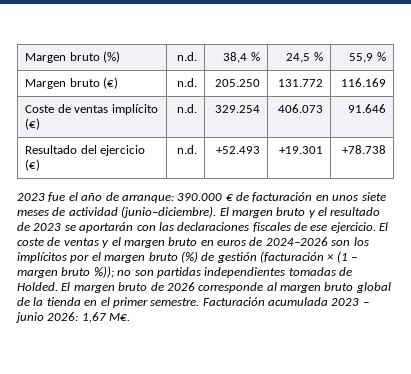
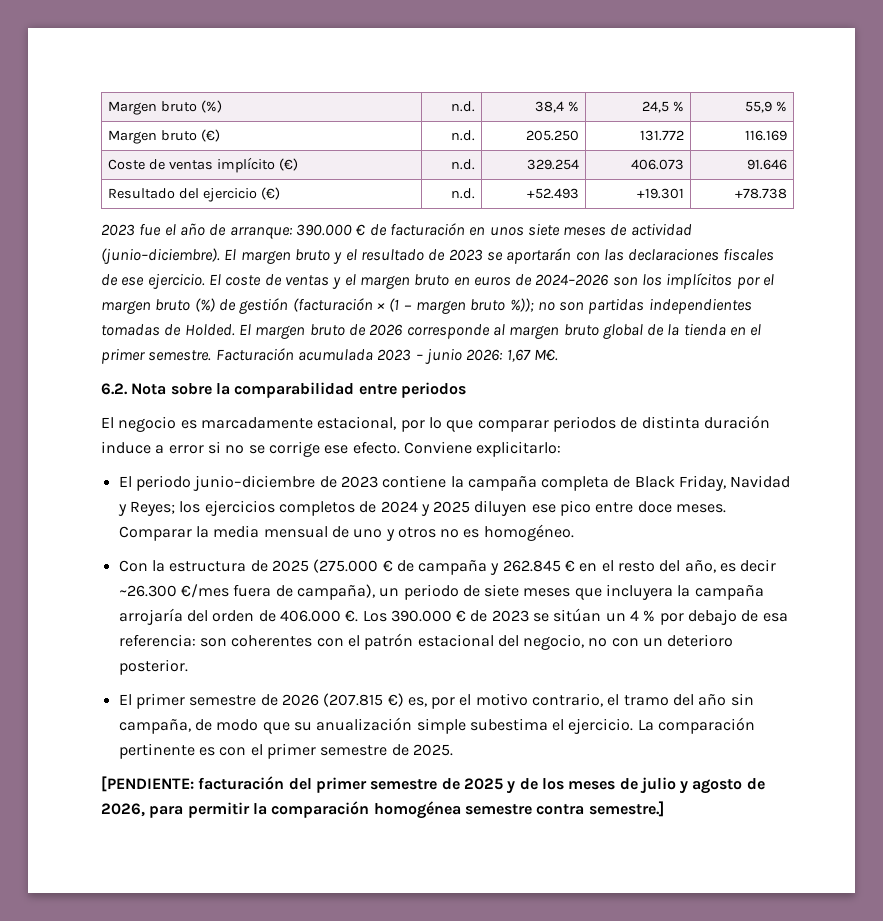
(131, 317) none -> [101,382,466,398] [101,415,770,432] [101,441,562,457] [118,475,791,491] [117,500,727,516] [118,524,574,541] [118,559,777,575] [118,584,764,600] [118,608,788,625] [118,633,734,650] [118,659,188,675] [118,693,754,709] [118,717,756,734] [118,743,453,759] [101,776,765,794] [101,801,664,819] // 6.2. Nota sobre la comparabilidad entre periodos // El negocio es marcadamente estacional, por lo que comparar periodos de distinta duración induce a error si no se corrige ese efecto. Conviene explicitarlo: // El periodo junio–diciembre de 2023 contiene la campaña completa de Black Friday, Navidad y Reyes; los ejercicios completos de 2024 y 2025 diluyen ese pico entre doce meses. Comparar la media mensual de uno y otros no es homogéneo. // Con la estructura de 2025 (275.000 € de campaña y 262.845 € en el resto del año, es decir ~26.300 €/mes fuera de campaña), un periodo de siete meses que incluyera la campaña arrojaría del orden de 406.000 €. Los 390.000 € de 2023 se sitúan un 4 % por debajo de esa referencia: son coherentes con el patrón estacional del negocio, no con un deterioro posterior. // El primer semestre de 2026 (207.815 €) es, por el motivo contrario, el tramo del año sin campaña, de modo que su anualización simple subestima el ejercicio. La comparación pertinente es con el primer semestre de 2025. // [PENDIENTE: facturación del primer semestre de 2025 y de los meses de julio y agosto de 2026, para permitir la comparación homogénea semestre contra semestre.]

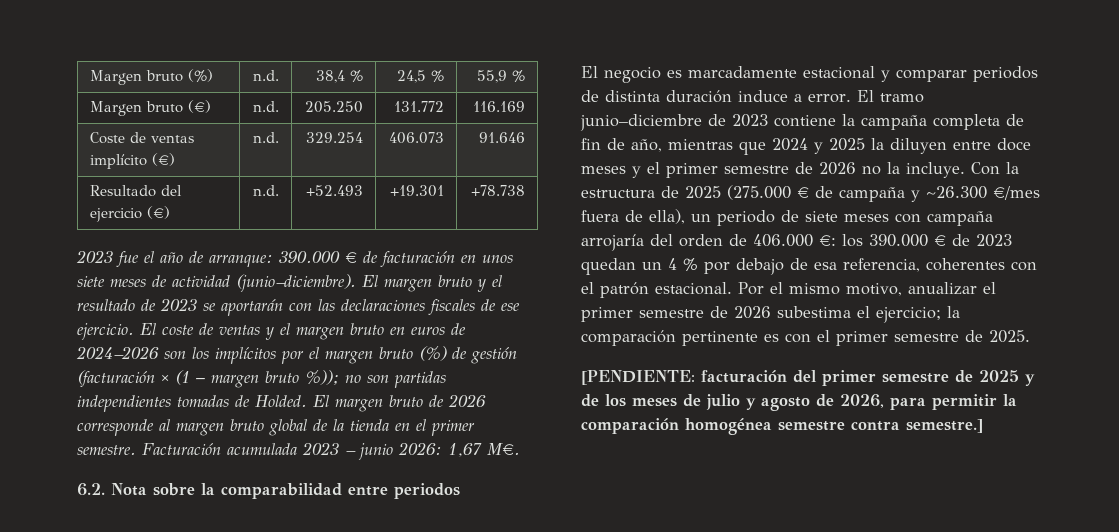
[317,416,474,432] estacional, por lo que -> [803,66,890,82] estacional y
[168,441,562,457] [118,475,191,491] error si no se corrige ese efecto. Conviene explicitarlo: // El periodo -> [808,90,924,103] error. El tramo
[634,475,791,491] [117,500,727,516] [118,524,574,541] Black Friday, Navidad y Reyes; los ejercicios completos de 2024 y 2025 diluyen ese pico entre doce meses. Comparar la media mensual de uno y otros no es homogéneo. // -> [581,138,1031,155] [581,162,965,178] fin de año, mientras que 2024 y 2025 la diluyen entre doce meses y el primer semestre de 2026 no la incluye.
[502,559,777,573] 262.845 € en el resto del año, es decir -> (920, 196) none
[296,584,375,600] campaña), -> [649,209,685,224] ella),
[574,584,691,600] que incluyera la -> [895,213,921,223] con
[345,610,387,622] €. Los -> [819,234,863,247] €: los
[533,608,602,622] se sitúan -> [581,258,636,275] quedan
[118,634,227,647] referencia: son -> [843,258,920,272] referencia,
[417,634,734,650] [118,659,188,675] [118,693,754,709] [118,717,654,734] estacional del negocio, no con un deterioro posterior. // El primer semestre de 2026 (207.815 €) es, por el motivo contrario, el tramo del año sin campaña, de modo que su anualización simple subestima el ejercicio. La -> [655,282,996,296] [581,306,960,323] estacional. Por el mismo motivo, anualizar el primer semestre de 2026 subestima el ejercicio; la

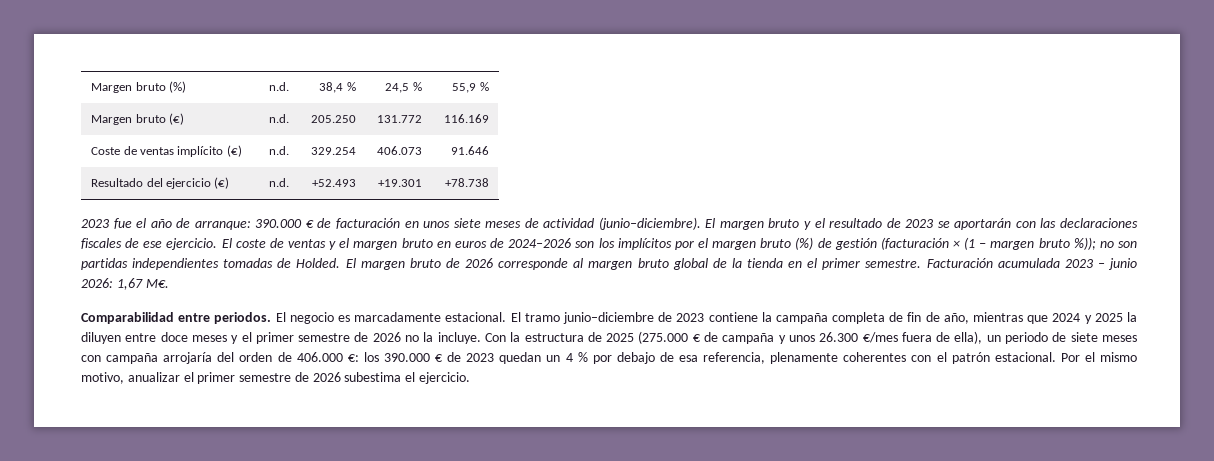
[77,483,460,499] [581,66,1038,83] [581,90,851,103] 6.2. Nota sobre la comparabilidad entre periodos // El negocio es marcadamente estacional y comparar periodos de distinta duración induce a error. -> [81,312,507,324] Comparabilidad entre periodos. El negocio es marcadamente estacional.
[926,186,987,199] ~26.300 -> [788,332,859,342] unos 26.300
(920, 265) none -> [770,352,839,364] plenamente
[876,306,960,323] [581,330,1030,346] [581,370,1035,386] [581,394,1017,411] [581,418,983,435] ejercicio; la comparación pertinente es con el primer semestre de 2025. // [PENDIENTE: facturación del primer semestre de 2025 y de los meses de julio y agosto de 2026, para permitir la comparación homogénea semestre contra semestre.] -> [419,372,471,384] ejercicio.

